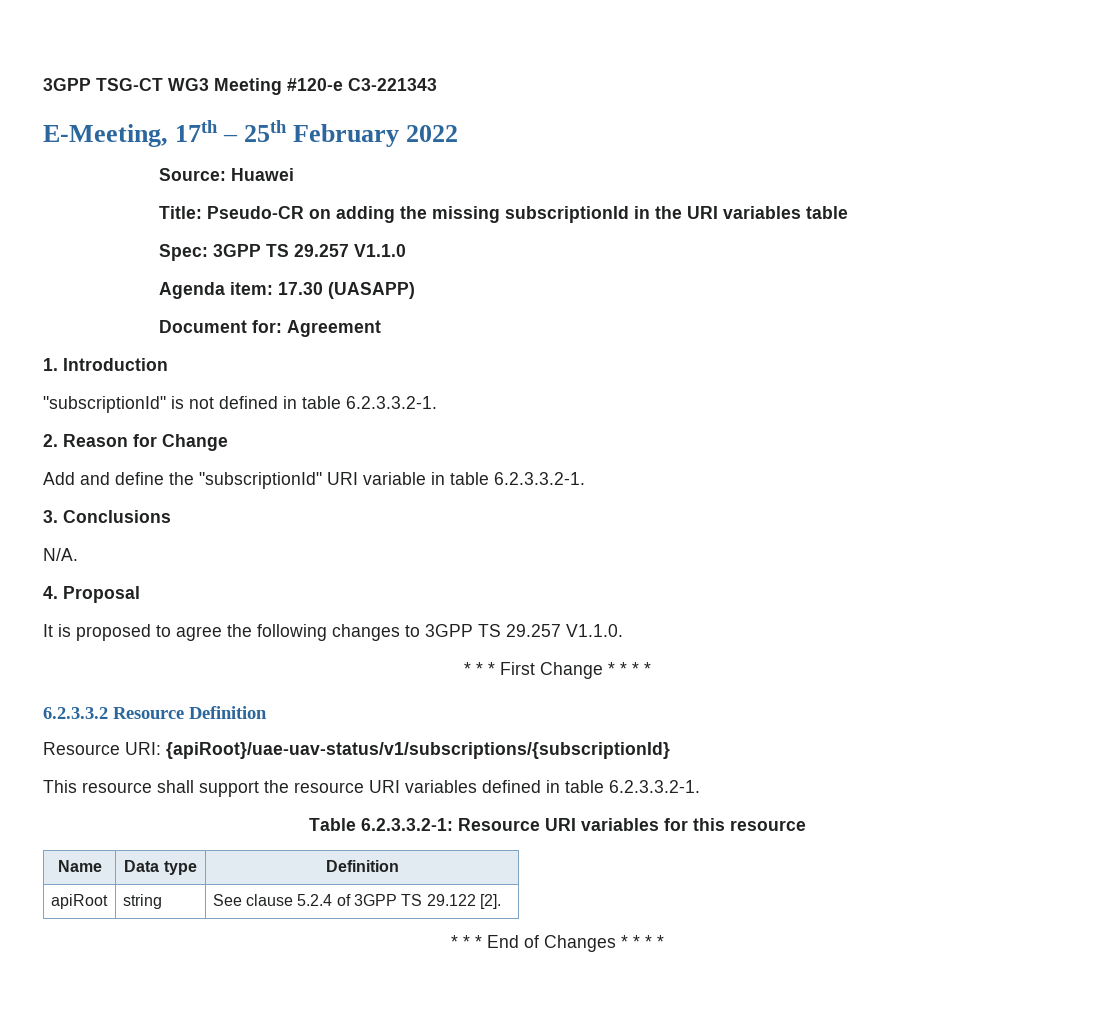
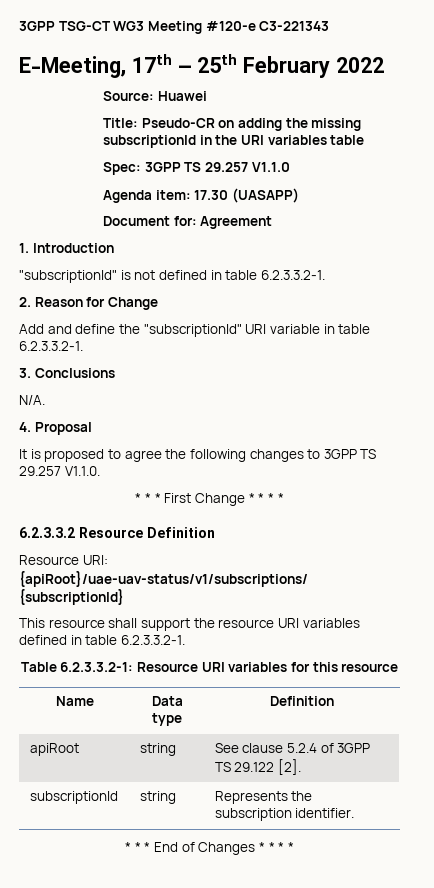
(501, 901) none -> [29,791,118,804] [139,791,176,804] [214,791,313,804] [214,808,355,821] // subscriptionId | string | Represents the subscription identifier.

